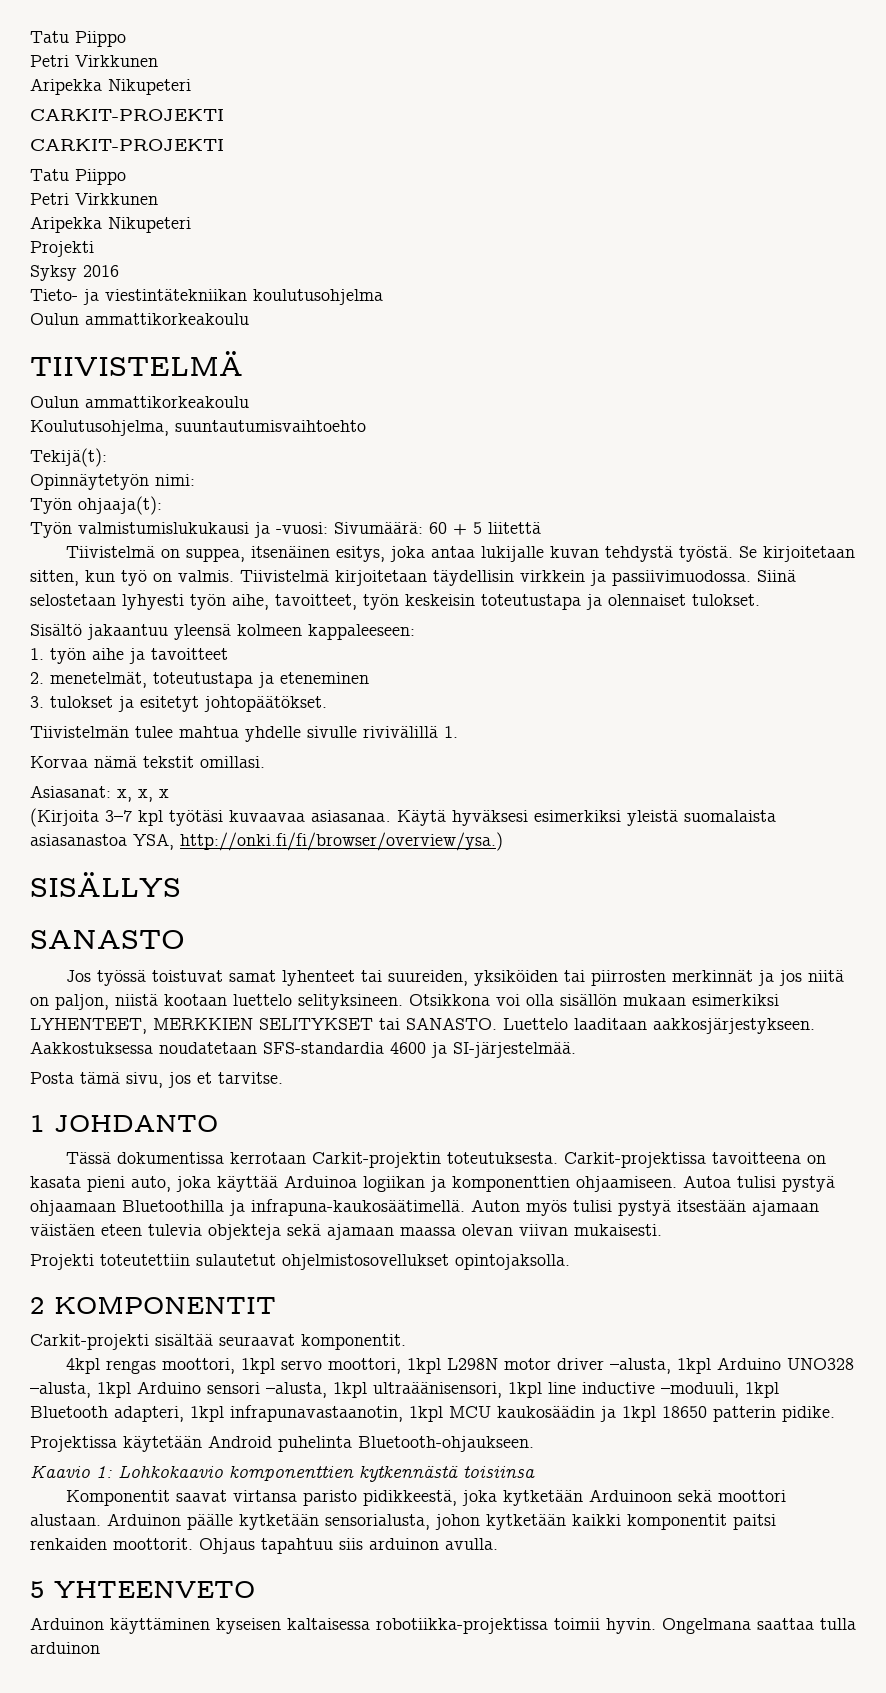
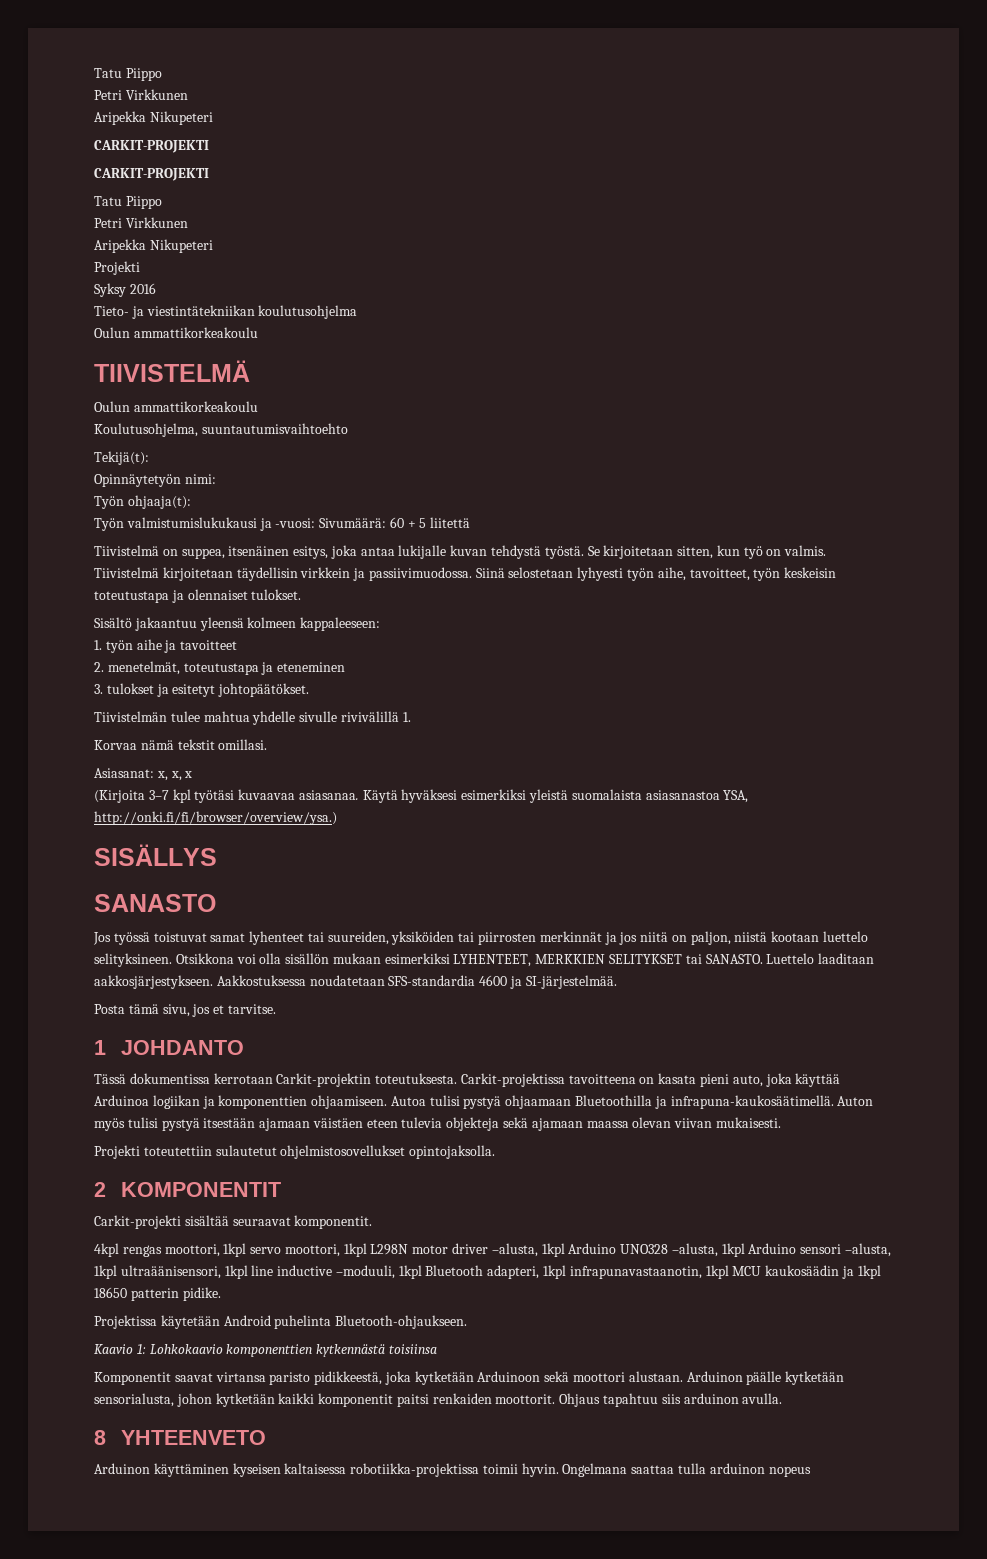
[30,1581,44,1598] 5 -> [94,1430,106,1445] 8
(100, 1648) none -> [768,1466,811,1477] nopeus

